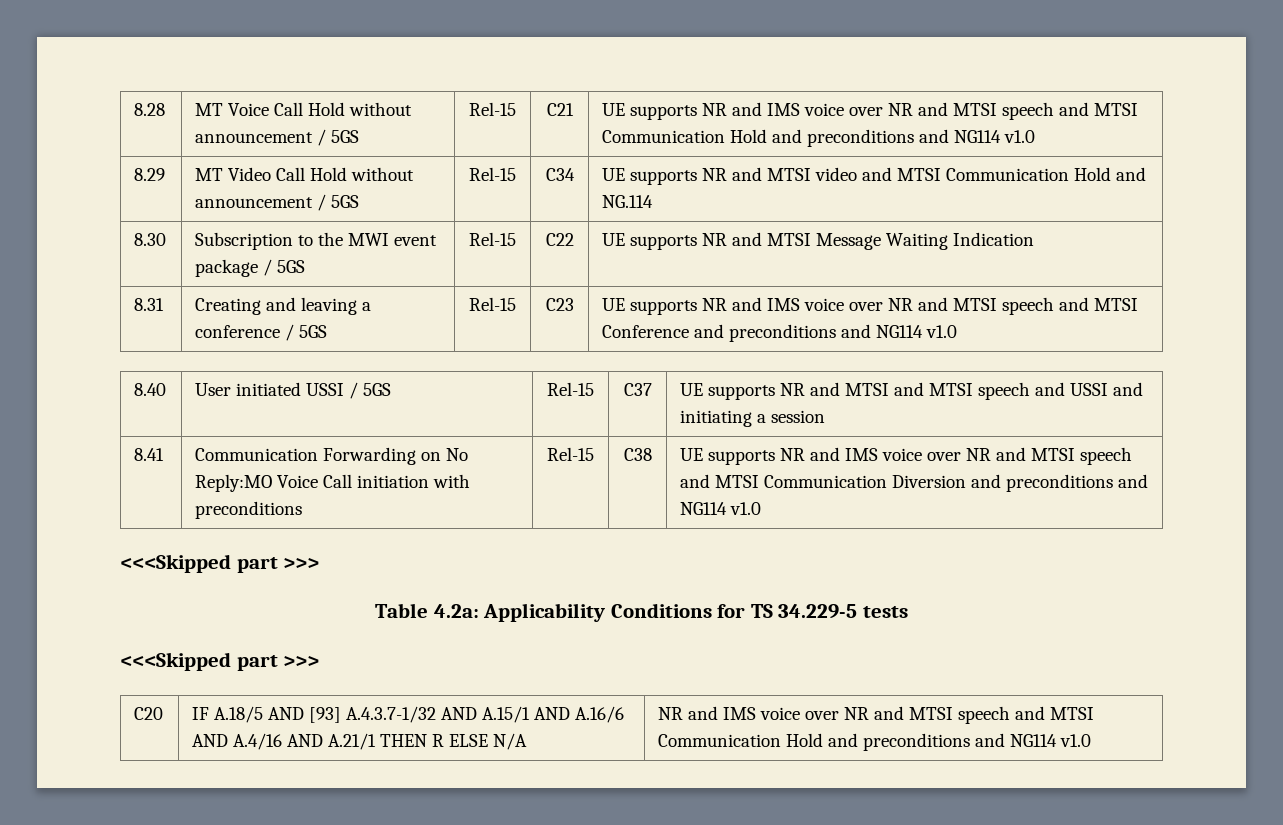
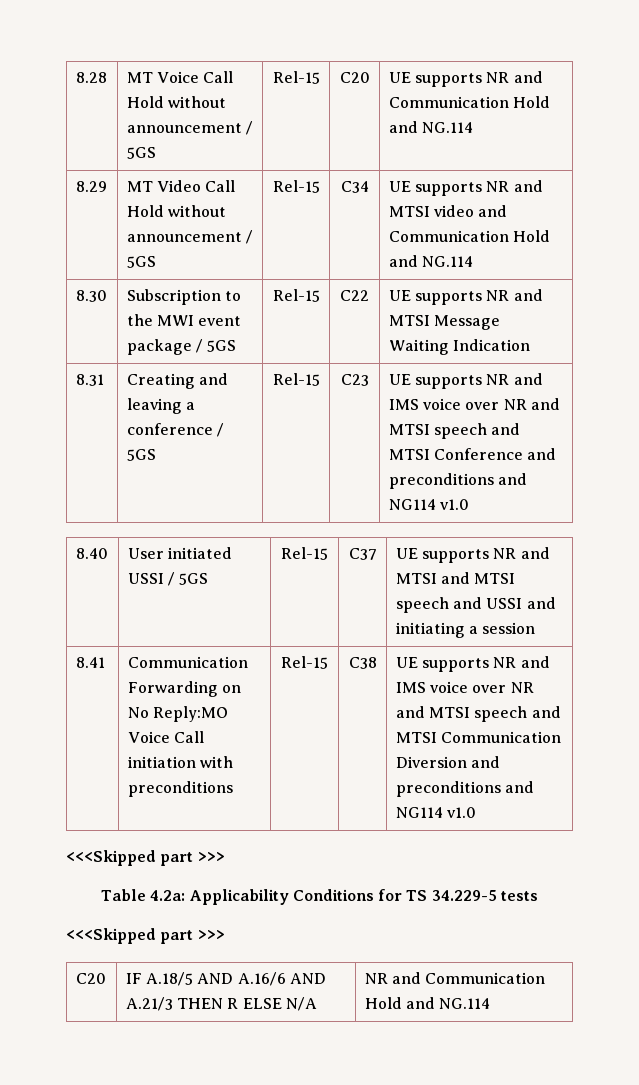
[546,103,574,116] [602,102,1139,120] [602,129,1036,147] C21 | UE supports NR and IMS voice over NR and MTSI speech and MTSI Communication Hold and preconditions and NG114 v1.0 -> [339,72,370,83] [388,71,543,87] [388,96,551,108] [388,121,474,133] C20 | UE supports NR and Communication Hold and NG.114
[897,168,942,181] MTSI -> (508, 211) none
[309,706,625,723] [192,733,377,750] [93] A.4.3.7-1/32 AND A.15/1 AND A.16/6 AND A.4/16 AND A.21/1 -> [237,972,326,986] [125,997,173,1011] A.16/6 AND A.21/3
[723,706,1095,724] [658,733,1092,751] IMS voice over NR and MTSI speech and MTSI Communication Hold and preconditions and NG114 v1.0 -> [425,972,546,984] [364,997,491,1009] Communication Hold and NG.114

